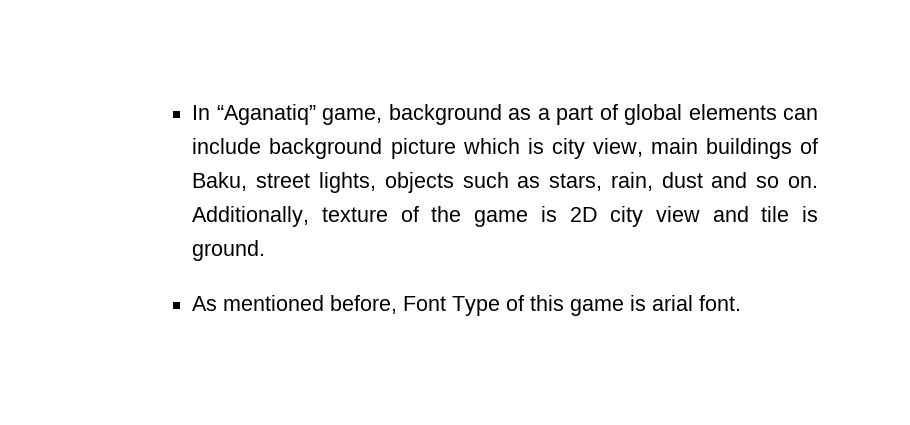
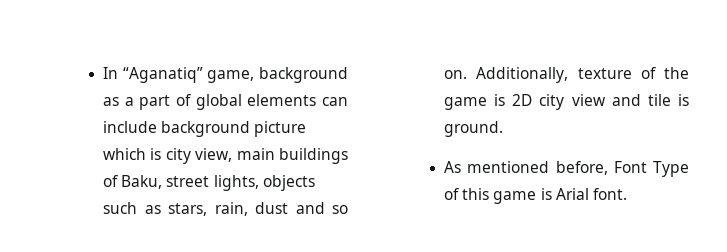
[652,295,694,311] arial -> [555,188,589,200] Arial

